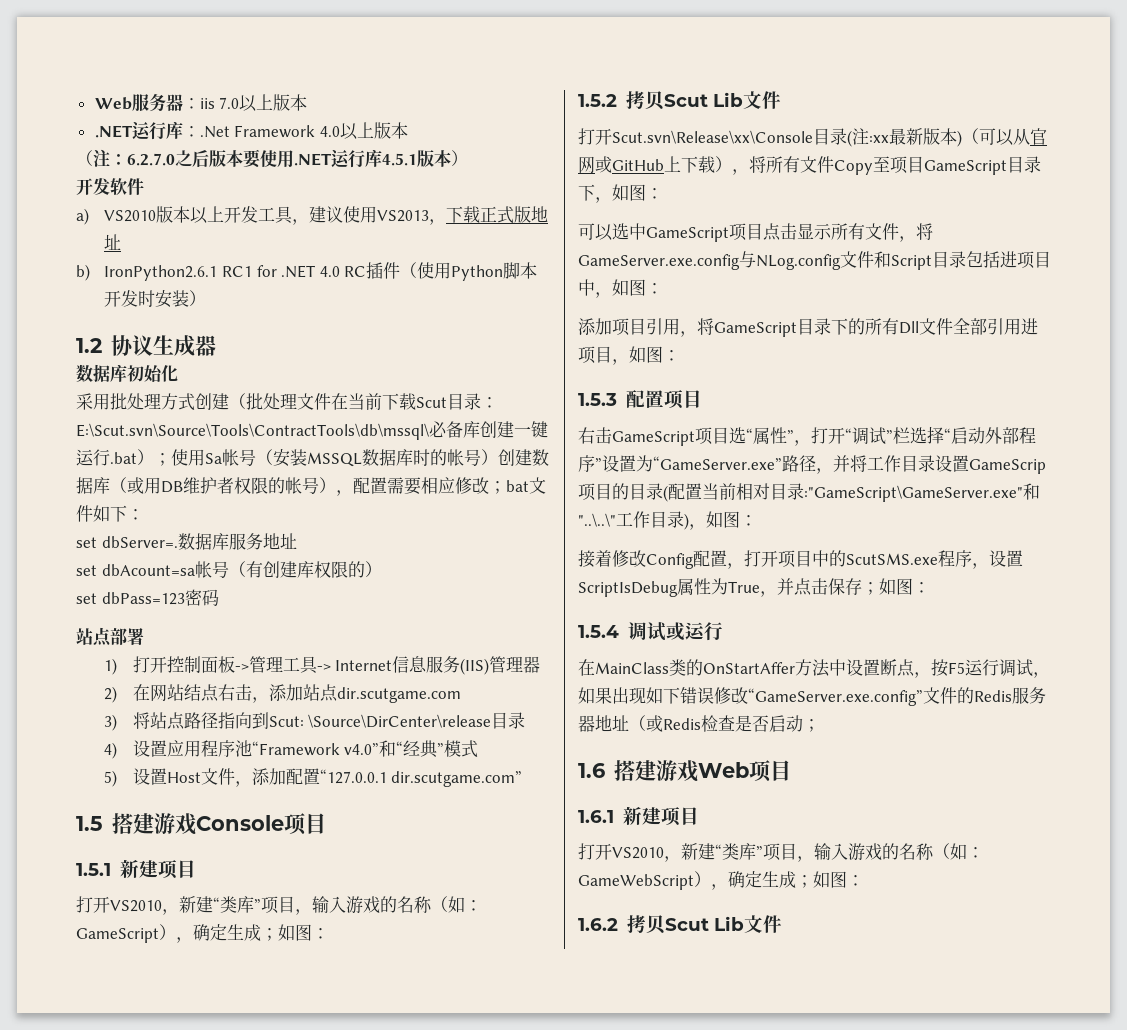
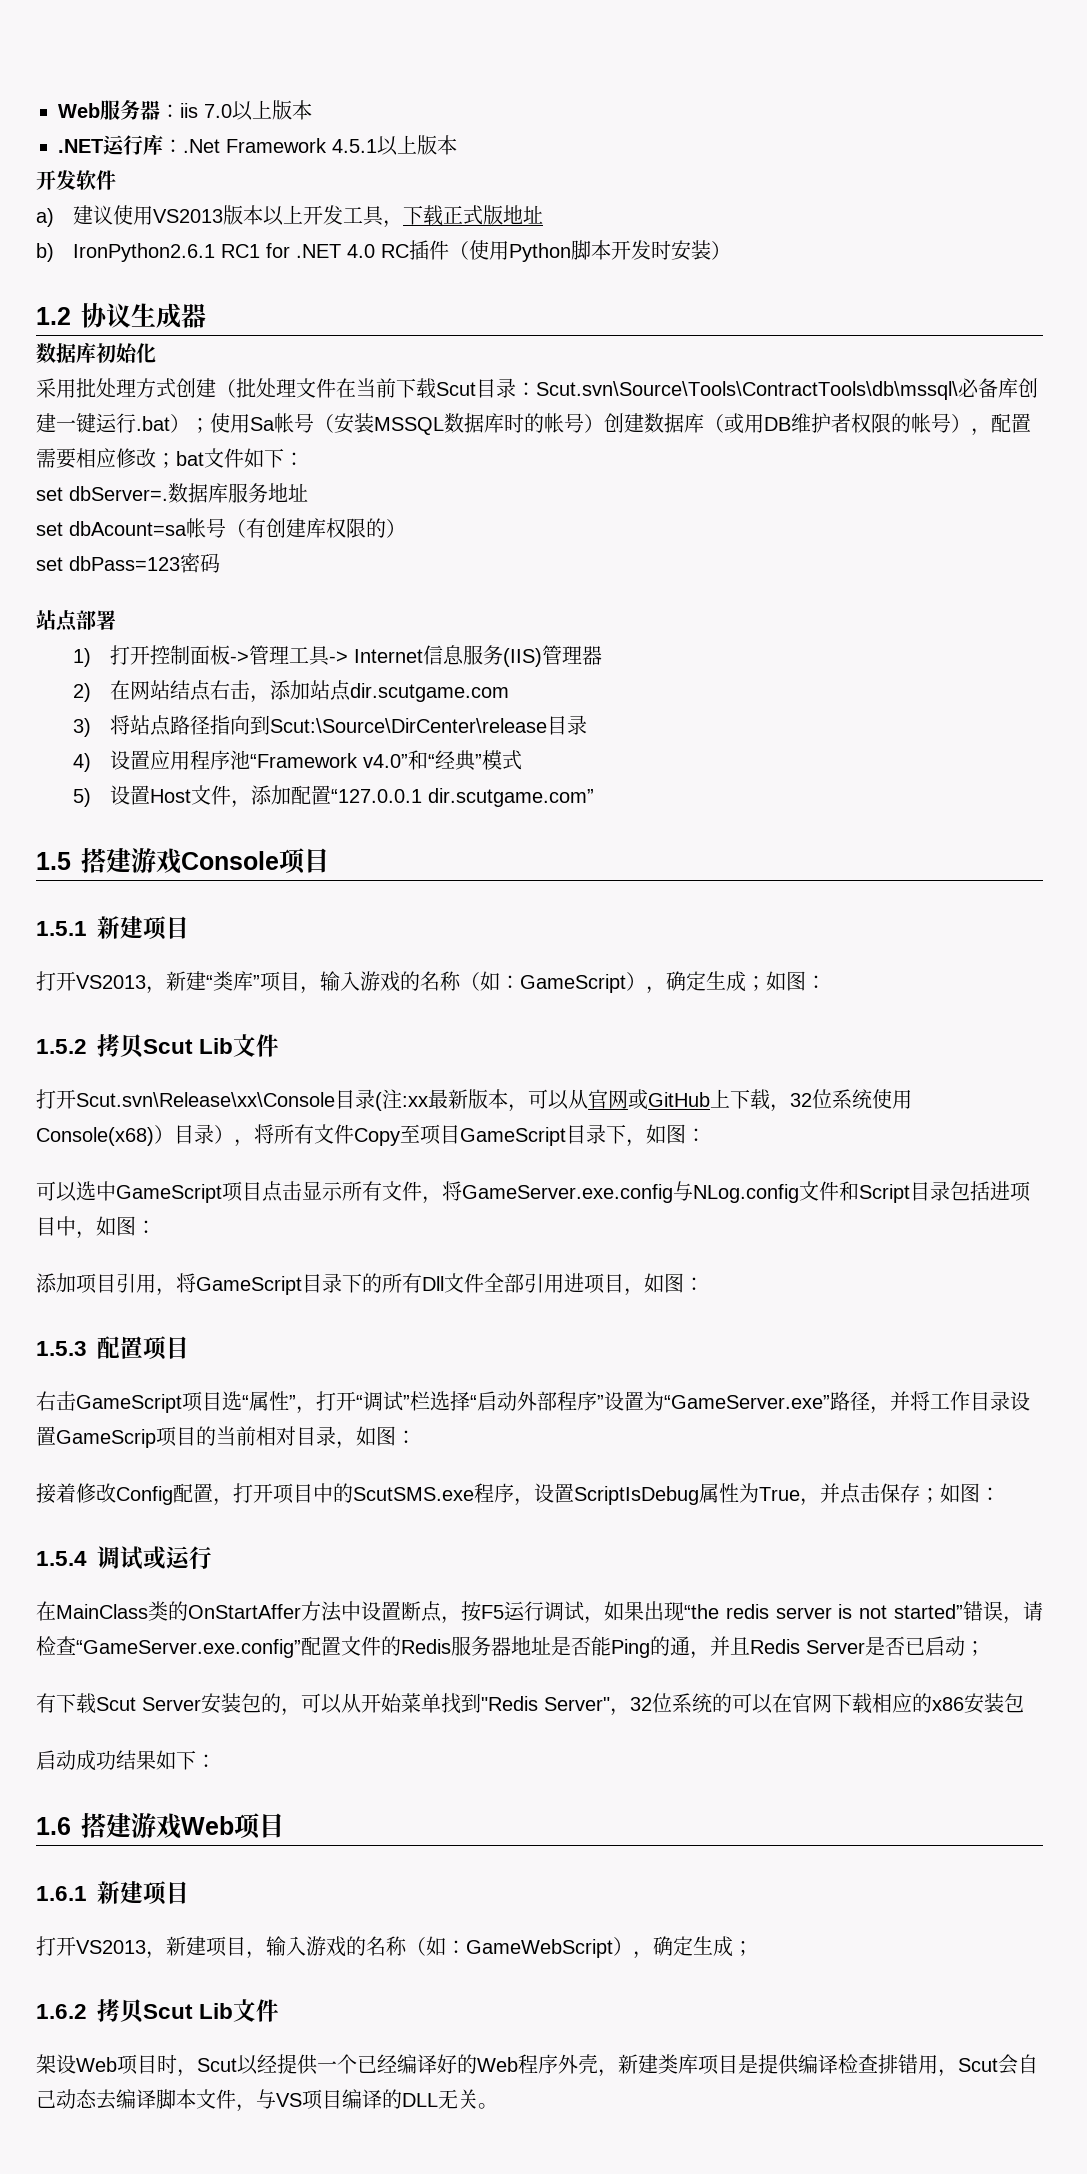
[319,122,408,140] [76,149,468,168] 4.0以上版本 // （注：6.2.7.0之后版本要使用.NET运行库4.5.1版本） -> [332,135,457,156] 4.5.1以上版本
[104,210,157,222] VS2010 -> [73,205,224,225] 建议使用VS2013
[309,206,447,225] 建议使用VS2013， -> (404, 224) none
[76,423,429,440] E:\Scut.svn\Source\Tools\ContractTools\db\mssql\ -> [536,381,958,400] Scut.svn\Source\Tools\ContractTools\db\mssql\
[268,714,492,728] Scut: \Source\DirCenter\release -> [270,718,548,733] Scut:\Source\DirCenter\release
[110,900,162,912] VS2010 -> [76,975,146,989] VS2013
[957,128,979,147] )（ -> [508,1104,528,1112] ，
(715, 164) none -> [770,1089,912,1112] [36,1124,214,1146] ，32位系统使用Console(x68)）目录
[629,483,1040,502] [578,511,689,530] 目录(配置当前相对目录:"GameScript\GameServer.exe"和"..\..\"工作目录) -> [216,1426,336,1446] 当前相对目录
[646,687,923,706] 如下错误修改“GameServer.exe.config” -> [684,1601,1043,1624] [36,1636,341,1658] “the redis server is not started”错误，请检查“GameServer.exe.config”配置
[629,715,820,732] （或Redis检查是否启动； -> [551,1636,985,1659] [36,1693,1024,1716] [36,1750,216,1771] 是否能Ping的通，并且Redis Server是否已启动； // 有下载Scut Server安装包的，可以从开始菜单找到"Redis Server"，32位系统的可以在官网下载相应的x86安装包 // 启动成功结果如下：
[612,843,763,862] VS2010，新建“类库” -> [76,1936,206,1959] VS2013，新建
[813,871,864,888] 如图： -> (753, 1948) none
(782, 924) none -> [36,2054,1038,2077] [36,2089,498,2112] // 架设Web项目时，Scut以经提供一个已经编译好的Web程序外壳，新建类库项目是提供编译检查排错用，Scut会自己动态去编译脚本文件，与VS项目编译的DLL无关。

